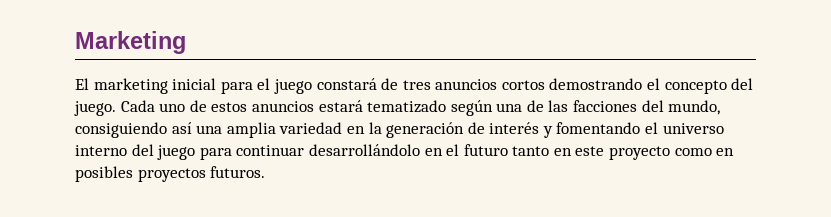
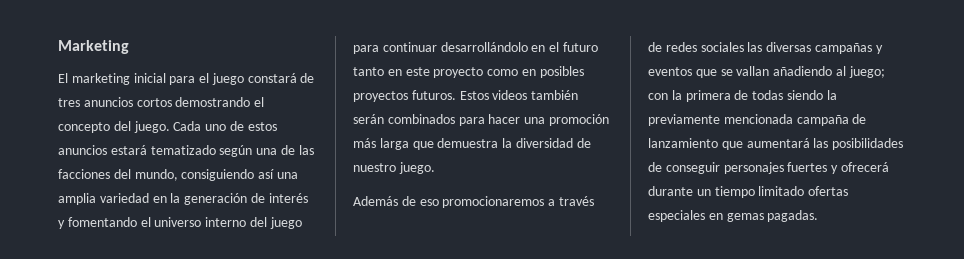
(266, 172) none -> [459,90,579,100] [353,114,609,126] [353,138,591,150] [353,162,435,174] [353,196,594,208] [648,42,883,54] [648,66,885,78] [648,90,837,102] [648,114,867,126] [648,138,904,150] [648,162,889,174] [648,186,849,198] [648,210,819,222] Estos videos también serán combinados para hacer una promoción más larga que demuestra la diversidad de nuestro juego. // Además de eso promocionaremos a través de redes sociales las diversas campañas y eventos que se vallan añadiendo al juego; con la primera de todas siendo la previamente mencionada campaña de lanzamiento que aumentará las posibilidades de conseguir personajes fuertes y ofrecerá durante un tiempo limitado ofertas especiales en gemas pagadas.

